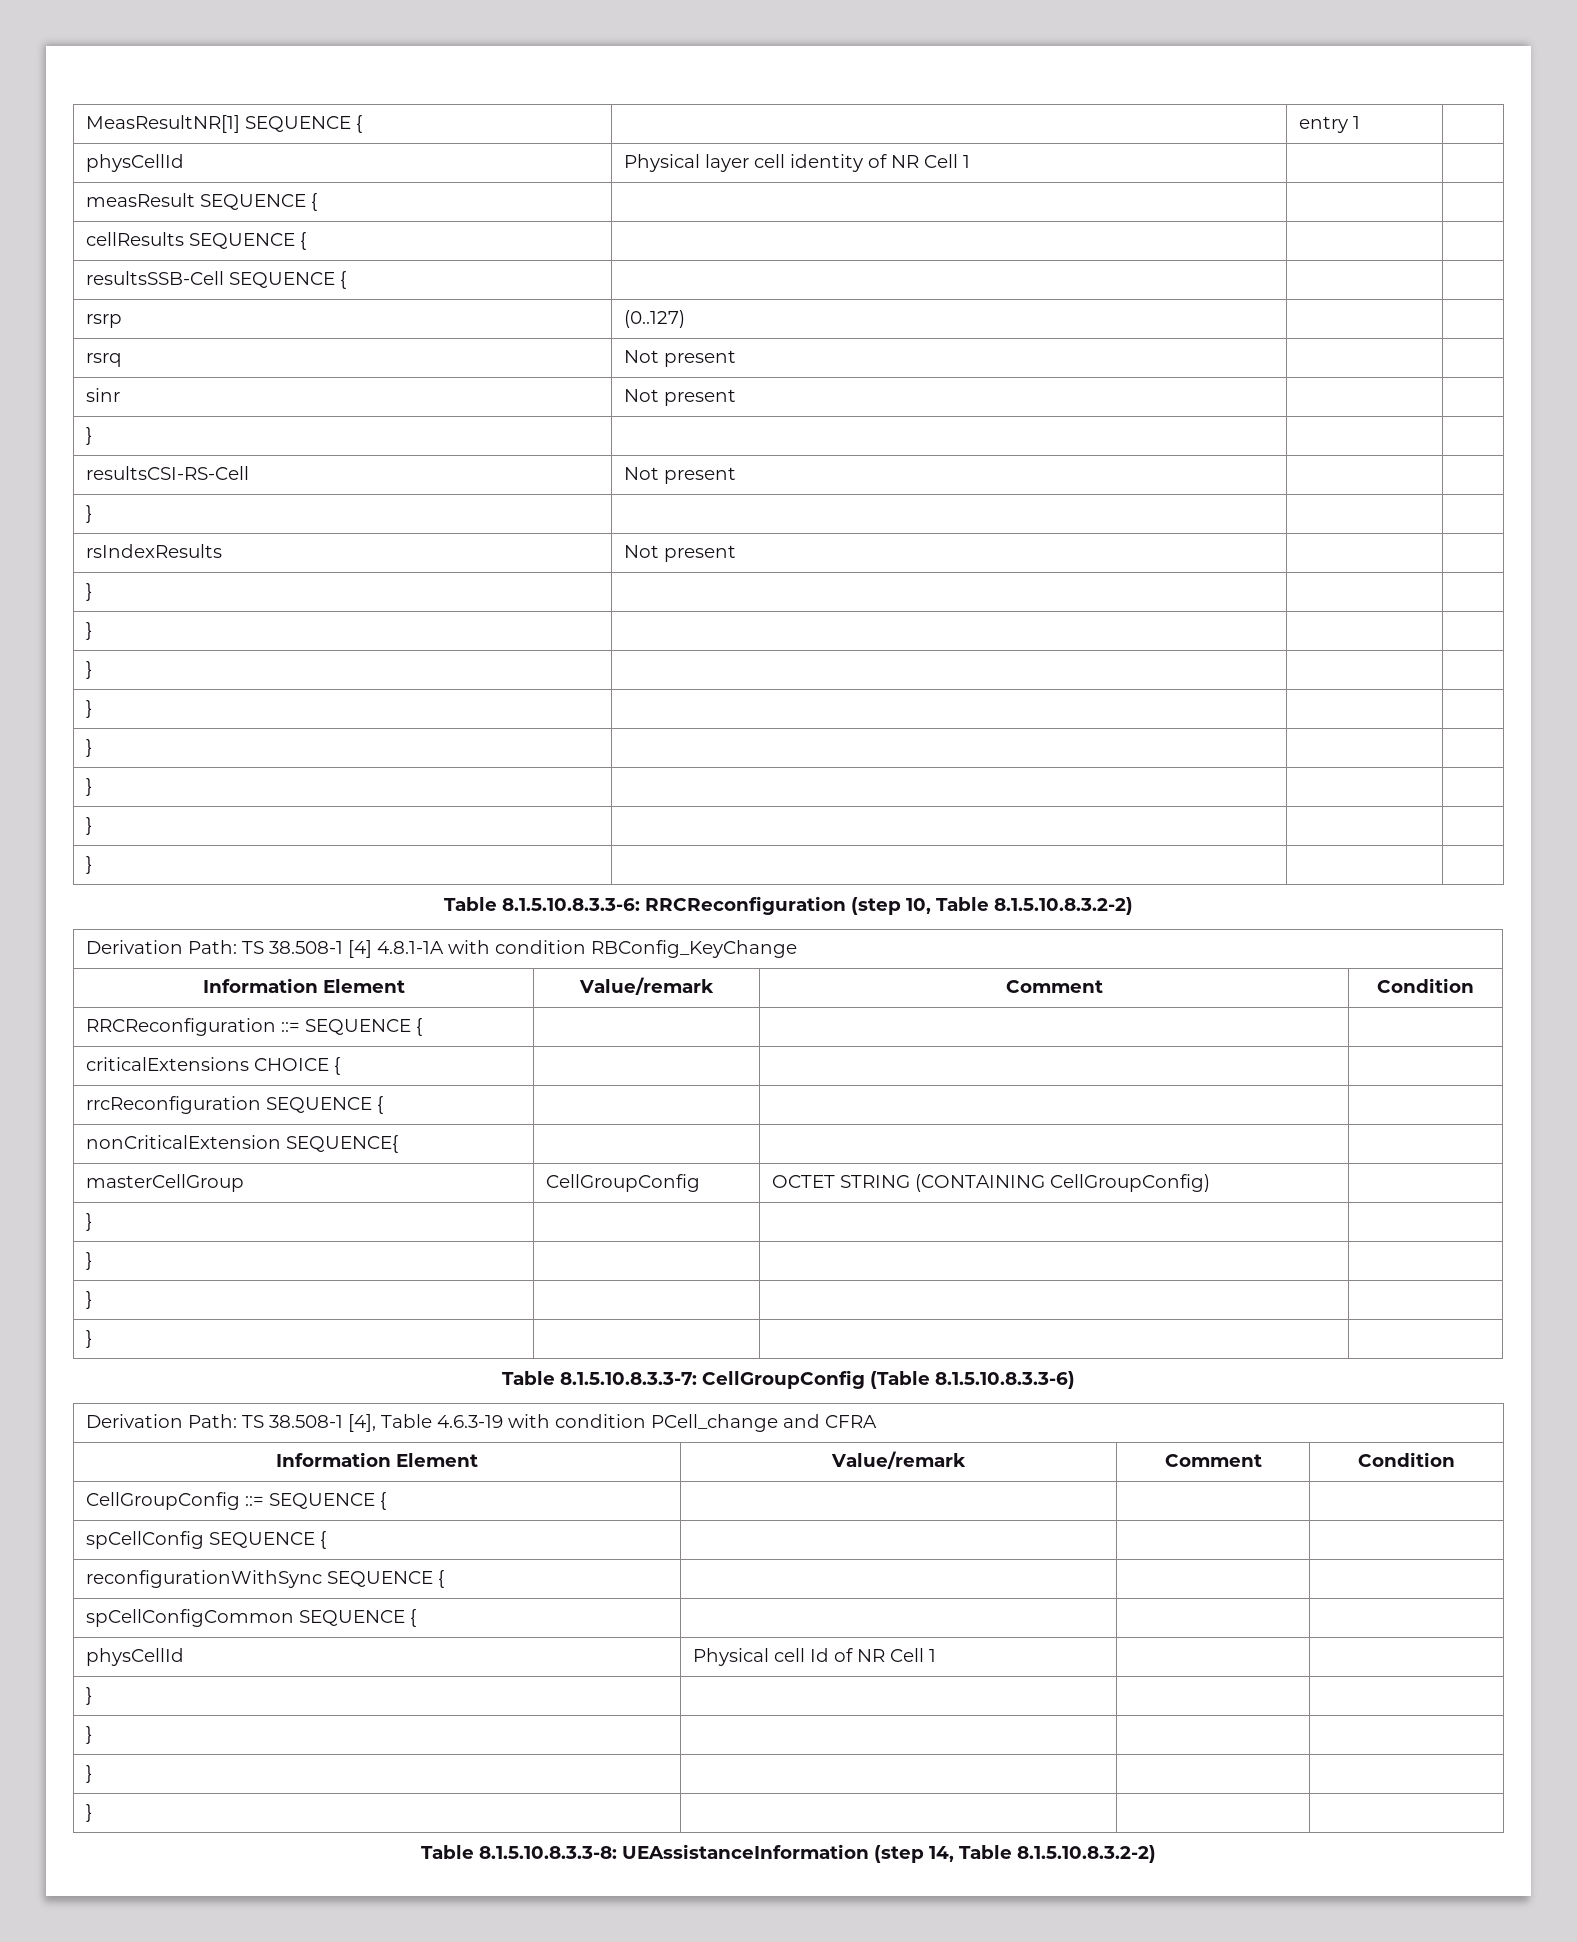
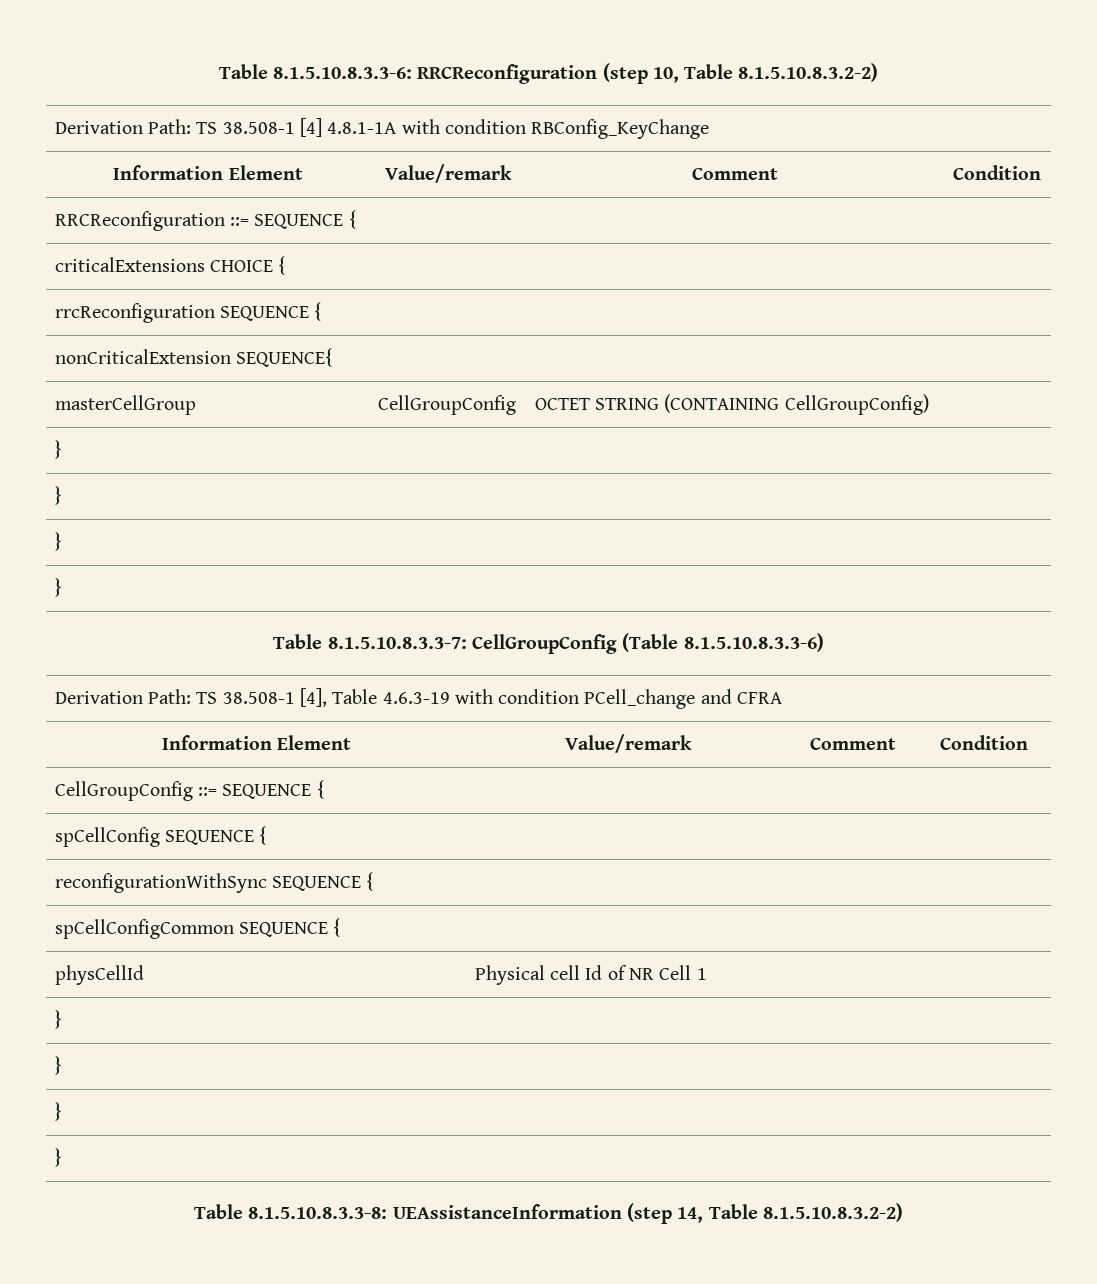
[85,115,362,133] [1298,116,1360,133] [85,154,184,172] [623,154,970,172] [85,193,317,211] [85,232,306,250] [85,271,346,289] [85,314,122,328] [623,310,685,328] [85,353,122,367] [623,350,736,367] [85,388,120,402] [623,389,736,406] [85,427,92,445] [85,466,249,480] [623,467,736,484] [85,505,92,523] [85,544,222,558] [623,545,736,562] [85,583,92,601] [85,622,92,640] [85,661,92,679] [85,700,92,718] [85,739,92,757] [85,778,92,796] [85,817,92,835] [85,856,92,874] MeasResultNR[1] SEQUENCE { | | entry 1 | // physCellId | Physical layer cell identity of NR Cell 1 | | // measResult SEQUENCE { | | | // cellResults SEQUENCE { | | | // resultsSSB-Cell SEQUENCE { | | | // rsrp | (0..127) | | // rsrq | Not present | | // sinr | Not present | | // } | | | // resultsCSI-RS-Cell | Not present | | // } | | | // rsIndexResults | Not present | | // } | | | // } | | | // } | | | // } | | | // } | | | // } | | | // } | | | // } | | | // -> (218, 71) none

